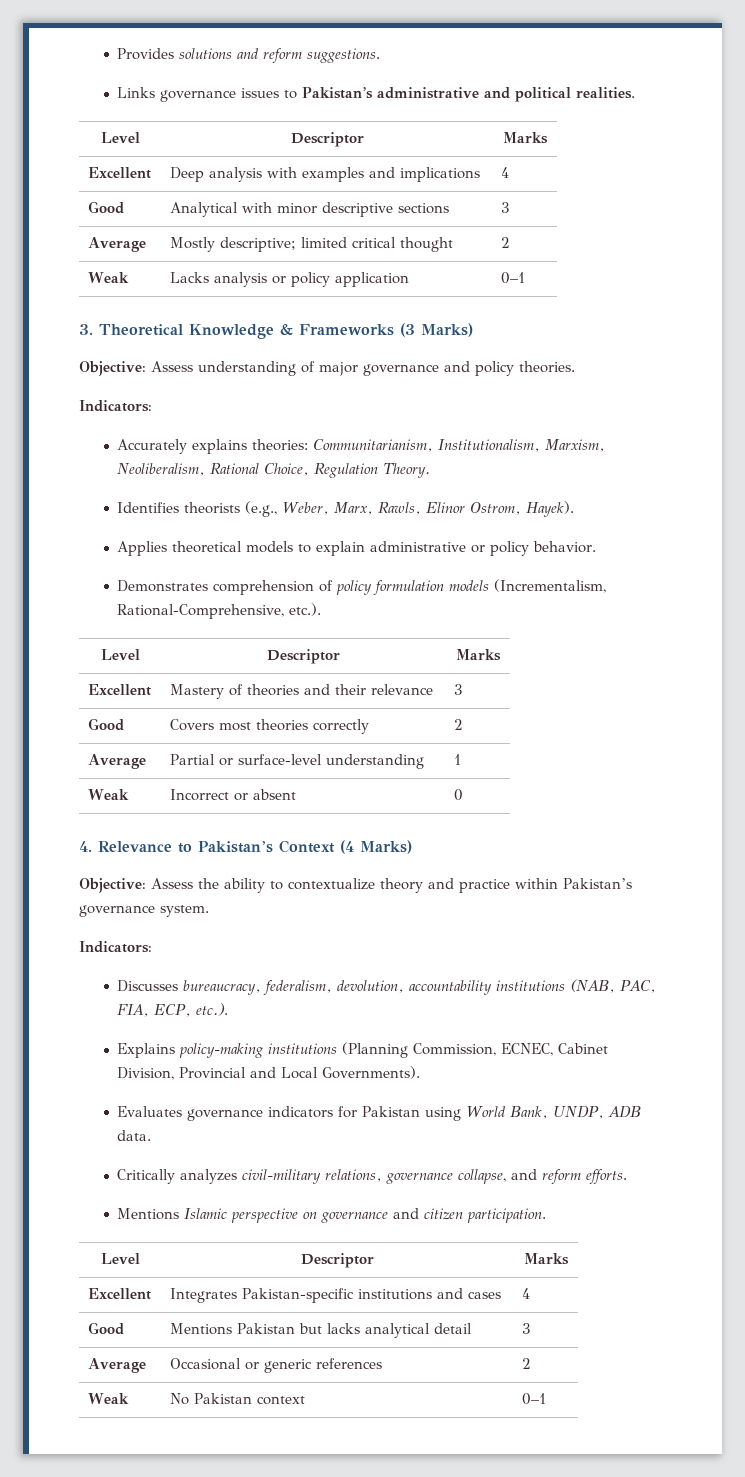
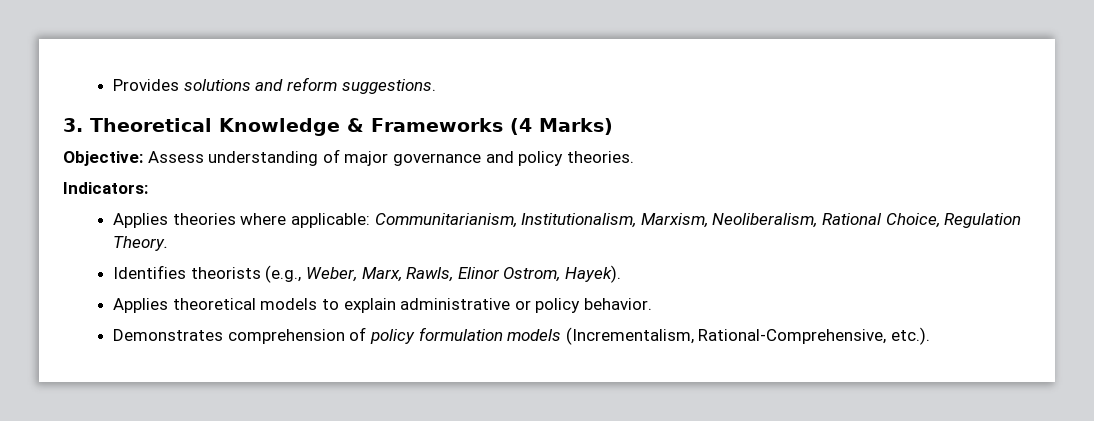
[117,87,636,102] [101,132,140,143] [290,132,364,147] [502,132,548,144] [88,167,152,179] [170,167,481,182] [501,167,510,178] [88,201,125,214] [170,202,450,217] [501,202,511,213] [88,237,147,252] [170,237,454,252] [501,237,511,248] [88,272,130,283] [170,272,410,287] [501,272,526,284] // Links governance issues to Pakistan’s administrative and political realities. // Level | Descriptor | Marks // Excellent | Deep analysis with examples and implications | 4 // Good | Analytical with minor descriptive sections | 3 // Average | Mostly descriptive; limited critical thought | 2 // Weak | Lacks analysis or policy application | 0–1 -> (436, 86) none
[400,323,415,337] (3 -> [509,118,532,135] (4
[117,439,309,454] Accurately explains theories: -> [113,213,370,228] Applies theories where applicable:
[101,649,140,660] [267,649,340,664] [455,649,501,661] [88,684,152,696] [170,684,434,699] [454,684,464,695] [88,718,125,731] [170,719,370,734] [454,719,464,730] [88,754,147,769] [170,754,425,769] [454,754,462,765] [88,789,130,800] [170,789,297,801] [454,789,464,801] [79,840,412,854] [79,878,632,893] [79,905,209,917] [79,941,152,953] [117,979,657,995] [117,1003,229,1017] [117,1042,609,1058] [117,1066,421,1080] [117,1106,642,1121] [117,1130,152,1141] [117,1169,628,1184] [117,1208,547,1223] [101,1253,140,1264] [301,1253,374,1268] [523,1253,569,1265] [88,1288,152,1300] [170,1288,502,1303] [522,1288,531,1299] [88,1322,125,1335] [170,1323,473,1338] [522,1323,532,1334] [88,1358,147,1373] [170,1358,383,1373] [522,1358,532,1369] [88,1393,130,1404] [170,1393,306,1405] [522,1393,547,1405] // Level | Descriptor | Marks // Excellent | Mastery of theories and their relevance | 3 // Good | Covers most theories correctly | 2 // Average | Partial or surface-level understanding | 1 // Weak | Incorrect or absent | 0 // 4. Relevance to Pakistan’s Context (4 Marks) // Objective: Assess the ability to contextualize theory and practice within Pakistan’s governance system. // Indicators: // Discusses bureaucracy, federalism, devolution, accountability institutions (NAB, PAC, FIA, ECP, etc.). // Explains policy-making institutions (Planning Commission, ECNEC, Cabinet Division, Provincial and Local Governments). // Evaluates governance indicators for Pakistan using World Bank, UNDP, ADB data. // Critically analyzes civil-military relations, governance collapse, and reform efforts. // Mentions Islamic perspective on governance and citizen participation. // Level | Descriptor | Marks // Excellent | Integrates Pakistan-specific institutions and cases | 4 // Good | Mentions Pakistan but lacks analytical detail | 3 // Average | Occasional or generic references | 2 // Weak | No Pakistan context | 0–1 -> (930, 336) none

